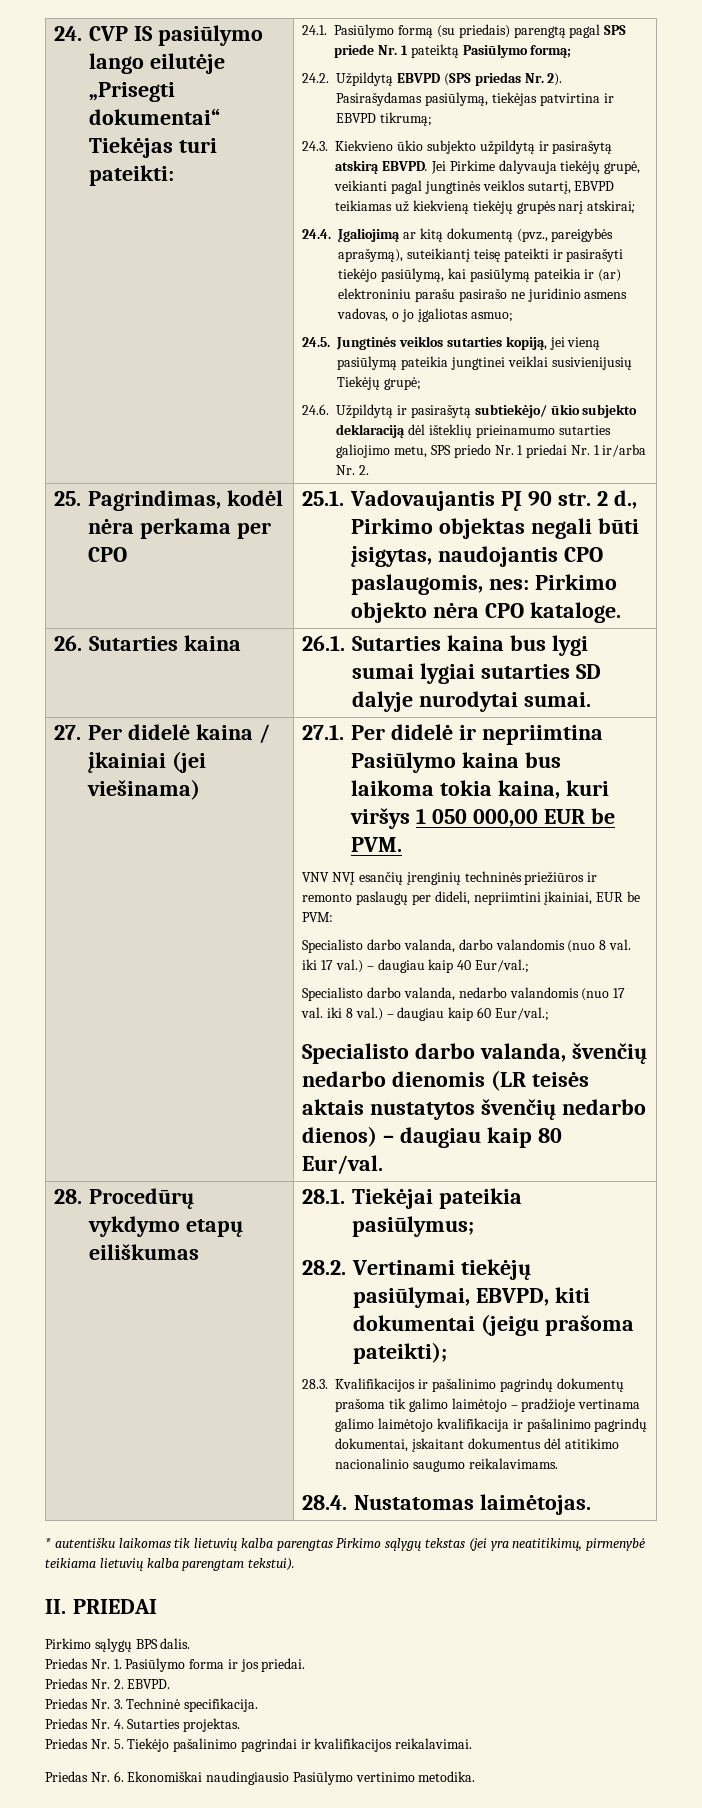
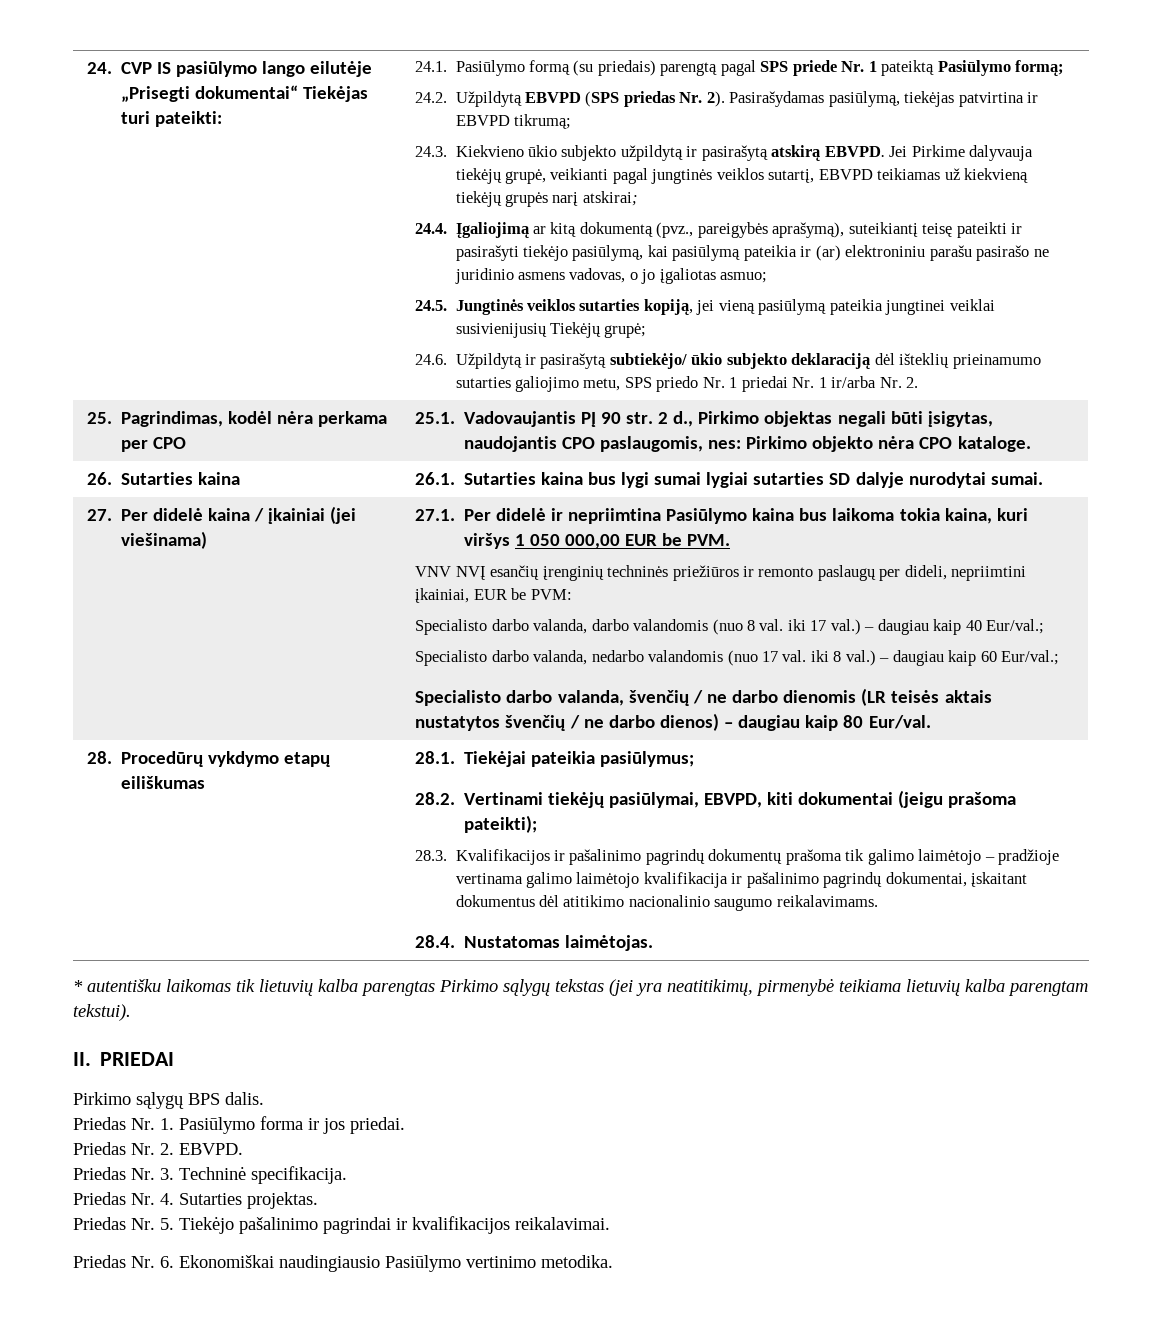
[302,1071,387,1087] nedarbo -> [692,690,779,704] / ne darbo
[562,1099,647,1115] nedarbo -> [569,715,655,729] / ne darbo

